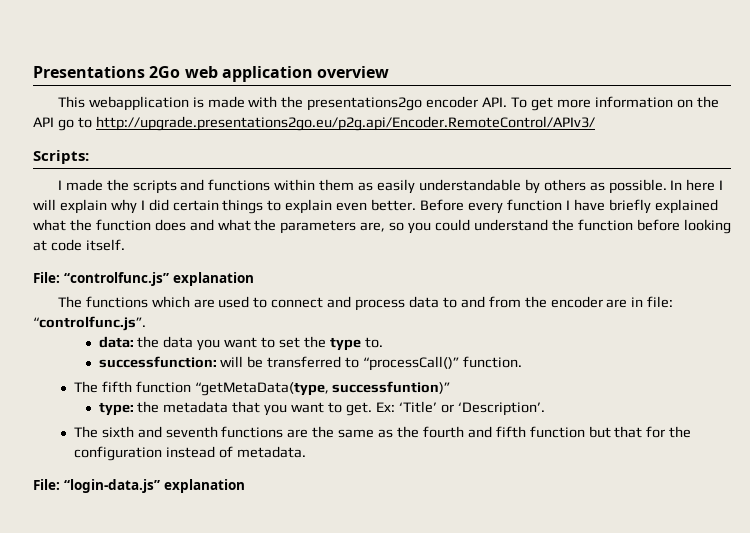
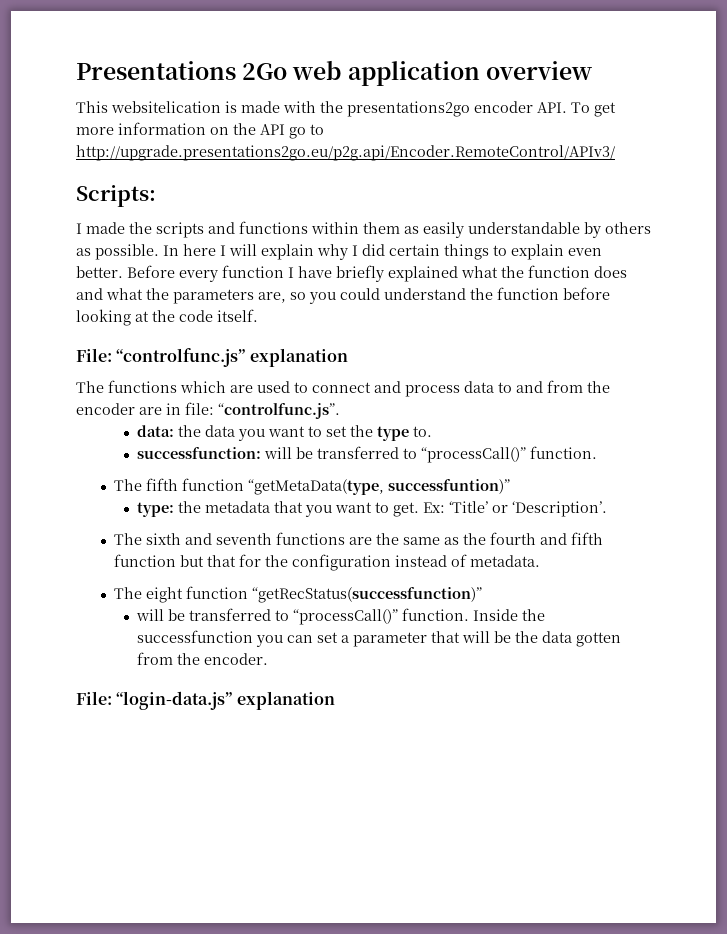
[88,96,189,111] webapplication -> [111,101,221,113] websitelication
(47, 245) none -> [152,310,175,322] the
(306, 452) none -> [114,586,483,603] [135,608,545,625] [136,630,621,647] [136,652,268,665] // The eight function “getRecStatus(successfunction)” // will be transferred to “processCall()” function. Inside the successfunction you can set a parameter that will be the data gotten from the encoder.

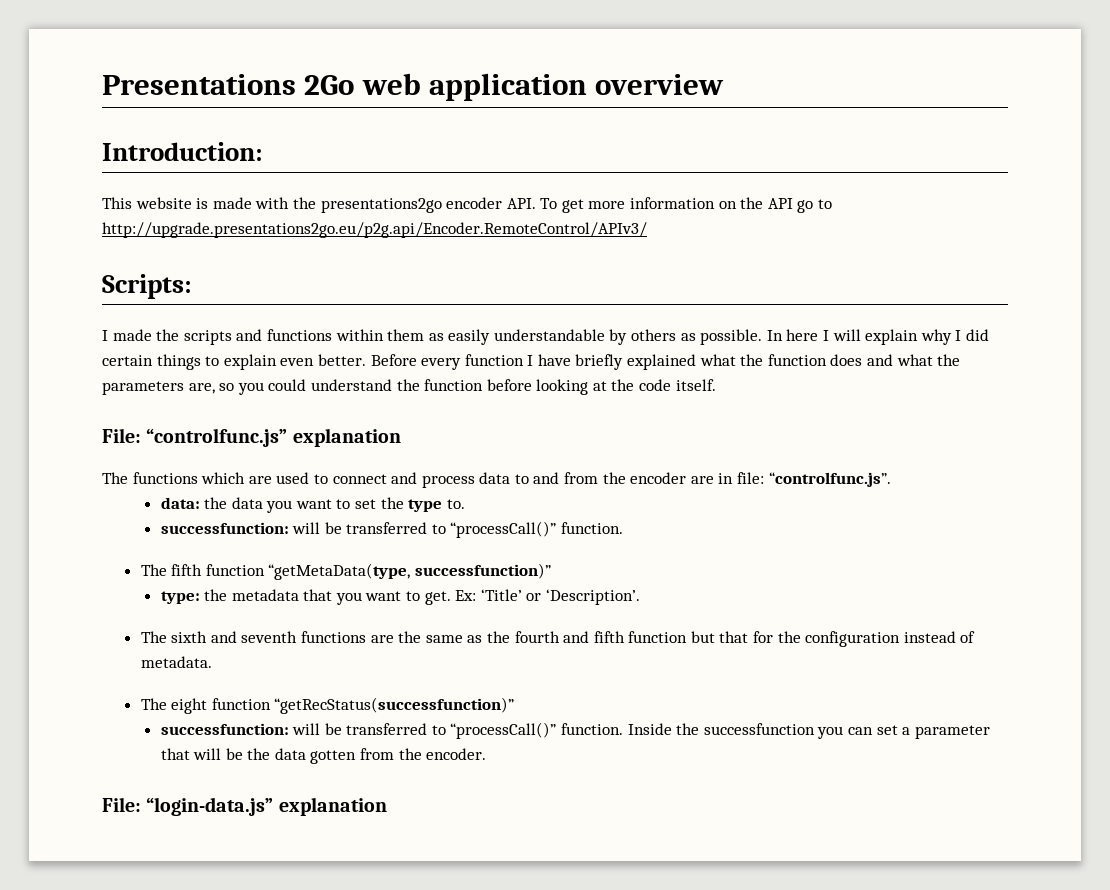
(592, 70) none -> [102,142,263,161] // Introduction:
[111,101,221,113] websitelication -> [135,197,192,209] website
[388,479,511,494] successfuntion)” -> [414,563,551,579] successfunction)”
(483, 595) none -> [160,723,289,735] successfunction:

